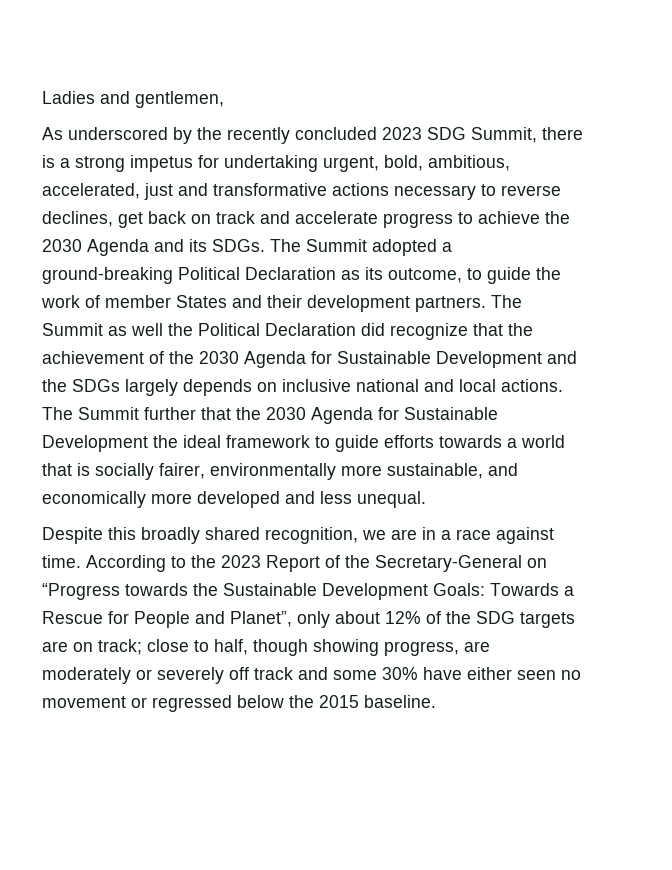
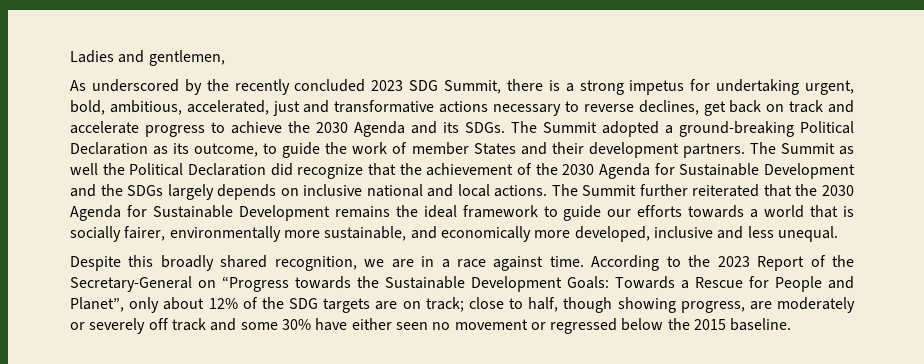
(196, 413) none -> [692,184,760,197] reiterated
(148, 443) none -> [334,206,390,218] remains
(379, 443) none -> [607,209,632,217] our
[197,491,280,508] developed -> [574,226,713,242] developed, inclusive

